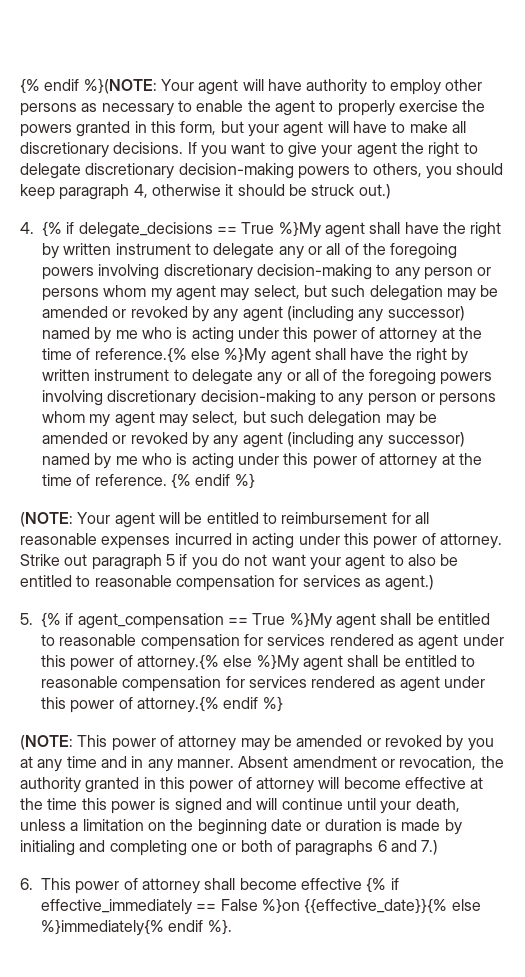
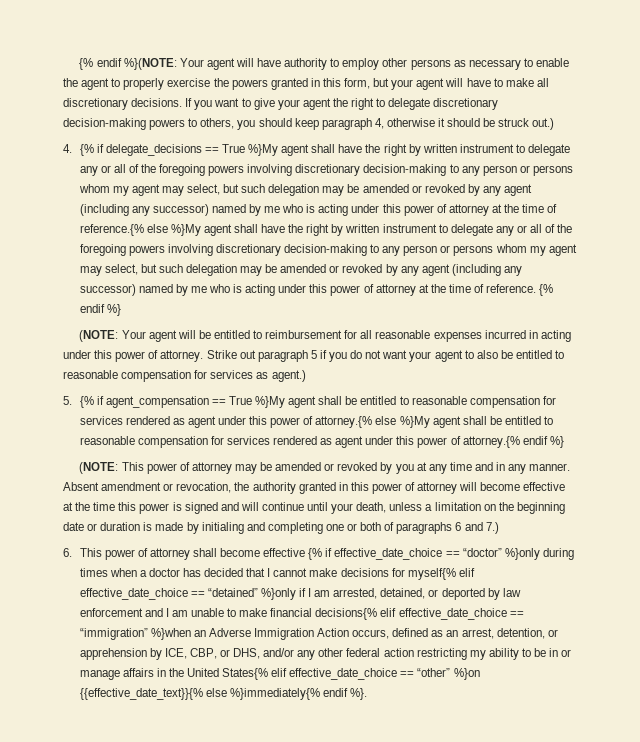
[41,898,448,915] effective_immediately == False %}on {{effective_date}}{% -> [334,548,574,560] [79,568,475,580] [79,588,521,600] [79,608,524,620] [79,628,558,640] [79,648,572,660] [79,668,480,680] [79,688,203,700] effective_date_choice == “doctor” %}only during times when a doctor has decided that I cannot make decisions for myself{% elif effective_date_choice == “detained” %}only if I am arrested, detained, or deported by law enforcement and I am unable to make financial decisions{% elif effective_date_choice == “immigration” %}when an Adverse Immigration Action occurs, defined as an arrest, detention, or apprehension by ICE, CBP, or DHS, and/or any other federal action restricting my ability to be in or manage affairs in the United States{% elif effective_date_choice == “other” %}on {{effective_date_text}}{%

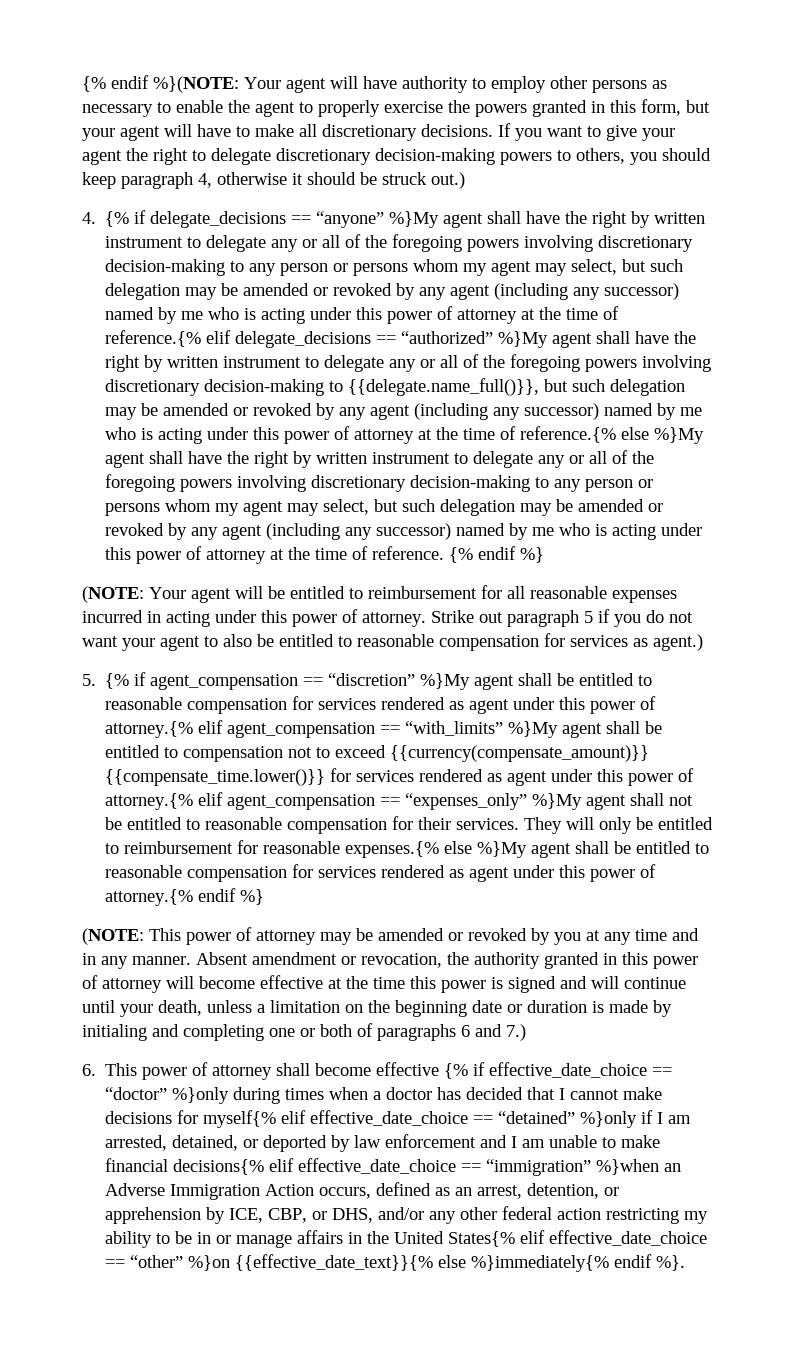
[221,144,245,153] True -> [316,211,385,228] “anyone”
(144, 230) none -> [206,330,697,348] [105,354,712,372] [105,378,686,396] [105,403,703,420] [105,426,617,444] elif delegate_decisions == “authorized” %}My agent shall have the right by written instrument to delegate any or all of the foregoing powers involving discretionary decision-making to {{delegate.name_full()}}, but such delegation may be amended or revoked by any agent (including any successor) named by me who is acting under this power of attorney at the time of reference.{%
[228,396,252,405] True -> [328,673,416,686] “discretion”
(373, 422) none -> [198,720,663,738] [105,745,650,762] [105,768,695,786] [105,792,694,810] [105,816,714,834] [105,840,440,858] elif agent_compensation == “with_limits” %}My agent shall be entitled to compensation not to exceed {{currency(compensate_amount)}} {{compensate_time.lower()}} for services rendered as agent under this power of attorney.{% elif agent_compensation == “expenses_only” %}My agent shall not be entitled to reasonable compensation for their services. They will only be entitled to reimbursement for reasonable expenses.{%

